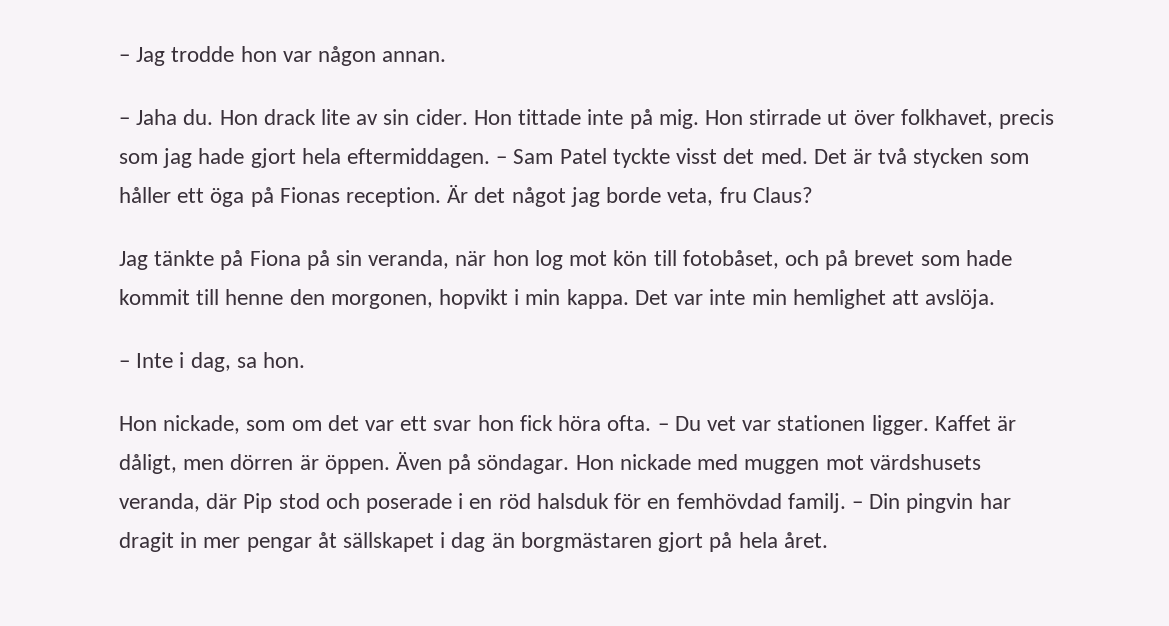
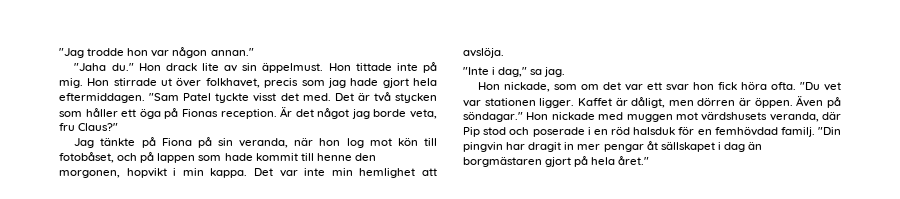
[119,47,166,66] – Jag -> [59,48,84,58] "Jag
[382,51,447,62] [119,109,214,125] annan. // – Jaha du. -> [210,48,254,56] [74,63,134,71] annan." // "Jaha du."
[415,109,468,125] cider. -> [262,63,324,73] äppelmust.
[496,149,554,164] – Sam -> [149,93,180,101] "Sam
[752,187,813,203] Claus? -> [78,123,119,131] Claus?"
[854,250,915,266] brevet -> [157,153,196,163] lappen
[119,352,306,372] – Inte i dag, sa hon. -> [463,67,566,77] "Inte i dag," sa jag.
[657,416,701,431] – Du -> [800,82,821,90] "Du
[477,454,570,474] söndagar. -> [463,112,523,122] söndagar."
[851,493,901,509] – Din -> [818,127,841,135] "Din
[783,532,828,548] året. -> [618,156,650,165] året."

